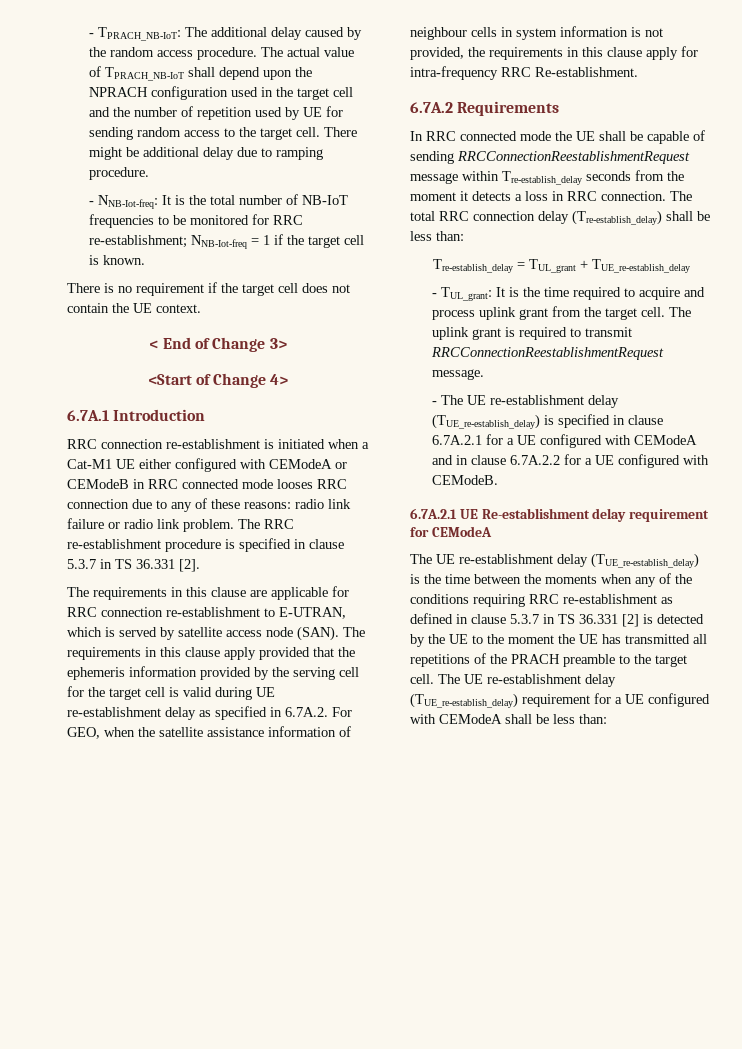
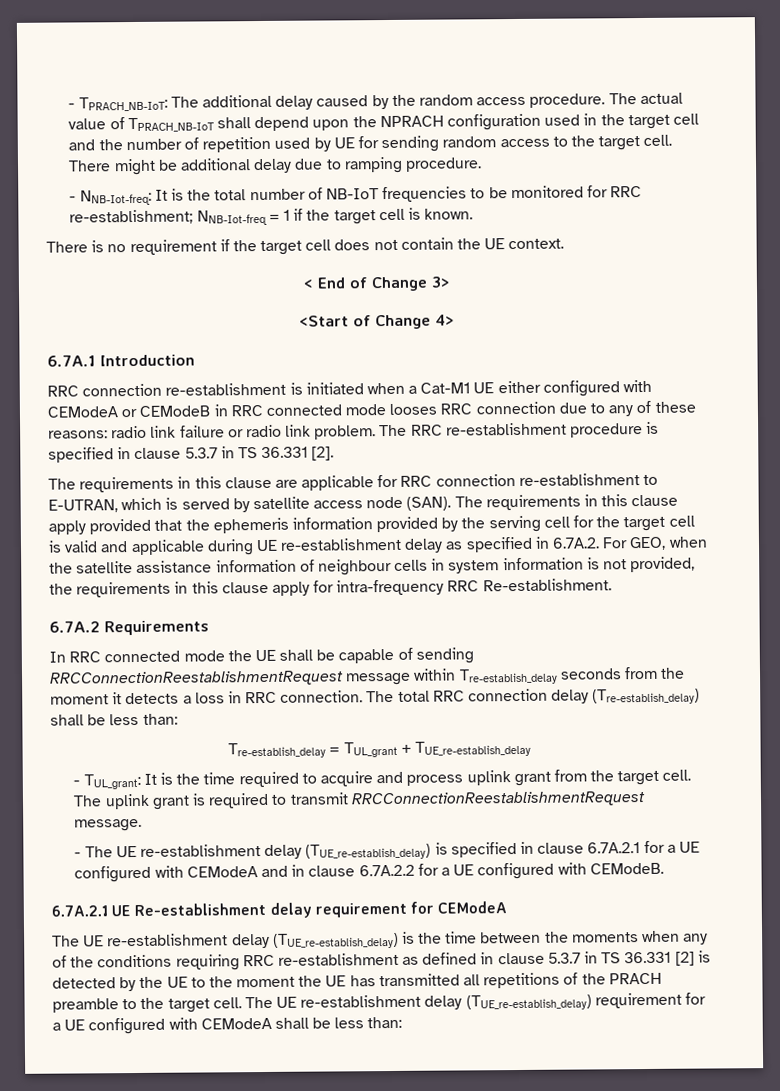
(212, 692) none -> [100,539,205,556] and applicable

